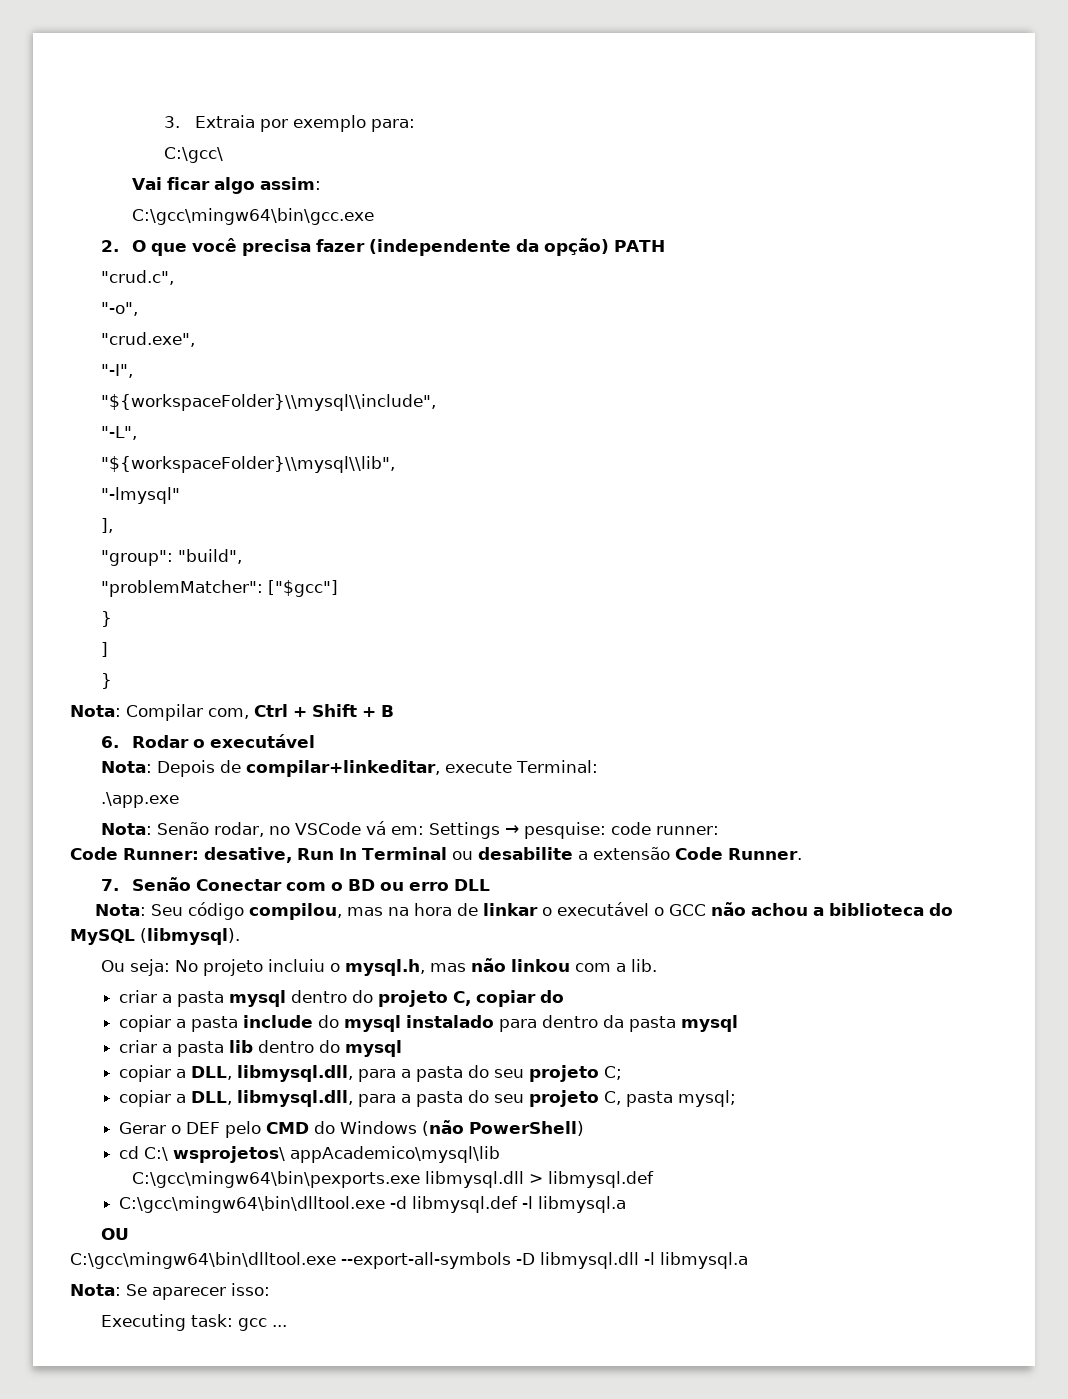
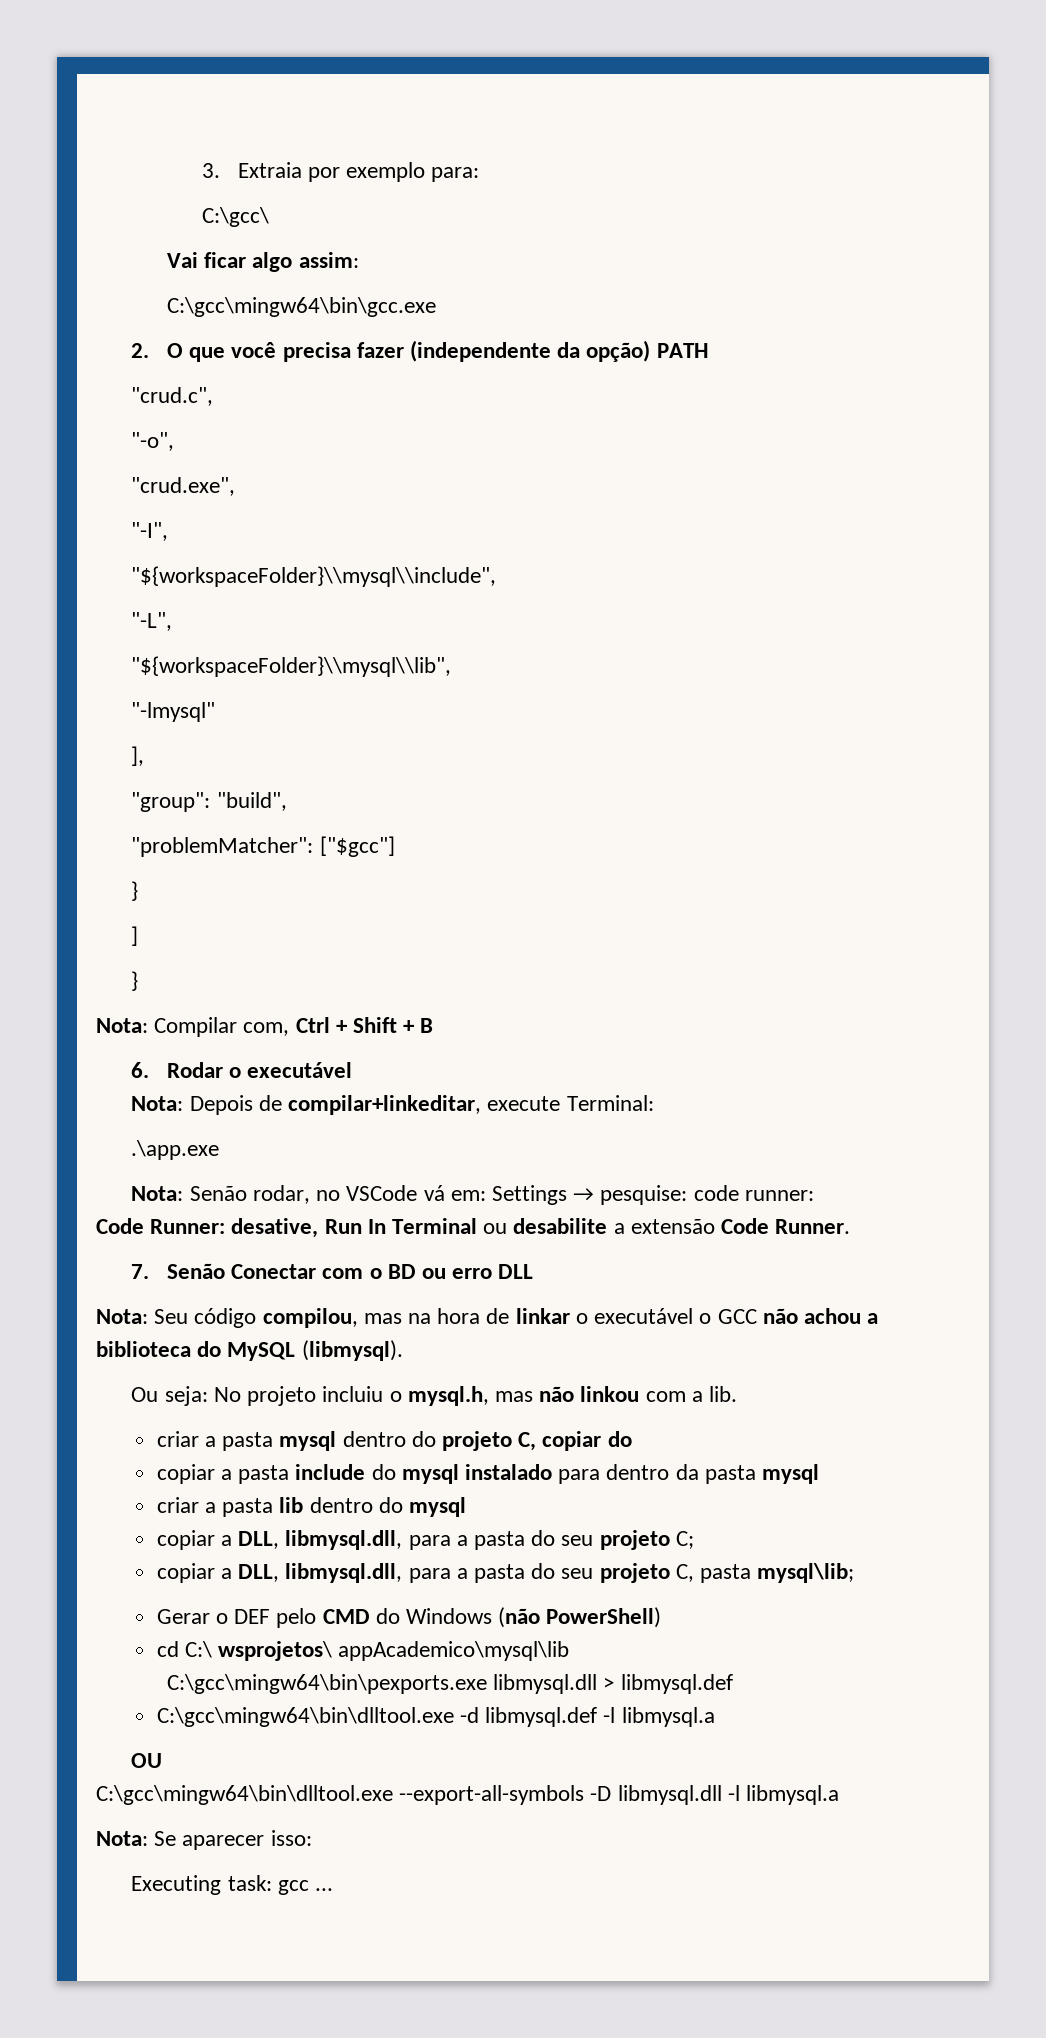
[678,1090,737,1107] mysql; -> [757,1563,855,1583] mysql\lib;

